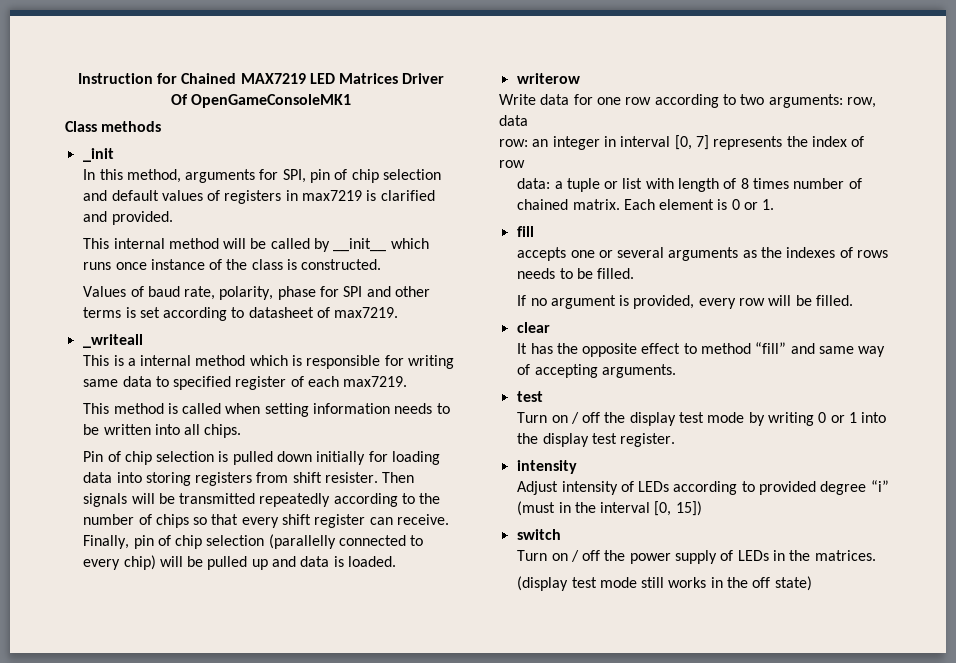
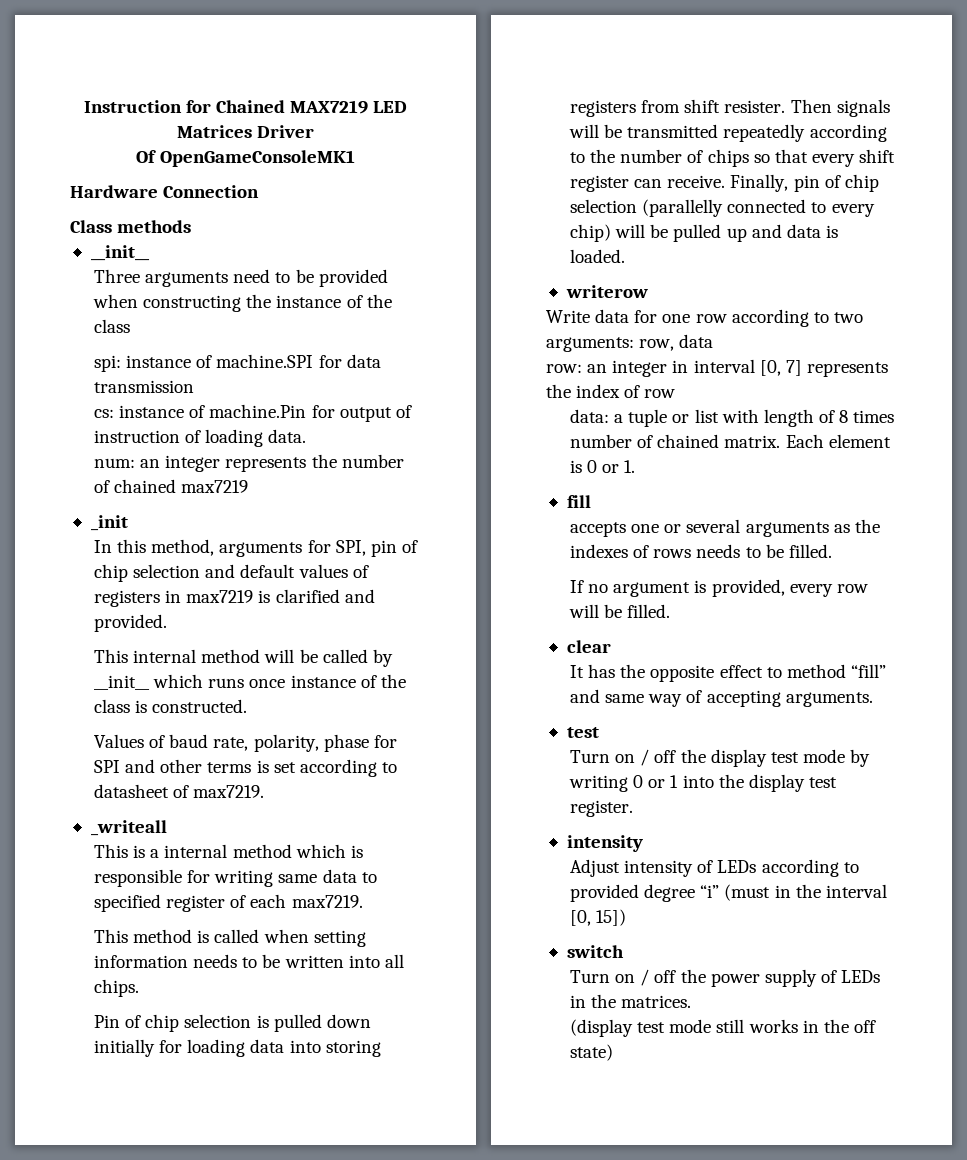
(352, 101) none -> [70,185,260,198] // Hardware Connection
(162, 126) none -> [90,245,150,261] [94,269,388,287] [93,294,392,312] [94,319,131,333] [94,354,381,372] [94,380,195,393] [94,404,412,422] [94,429,307,447] [94,454,404,472] [94,479,249,493] // __init__ // Three arguments need to be provided when constructing the instance of the class // spi: instance of machine.SPI for data transmission // cs: instance of machine.Pin for output of instruction of loading data. // num: an integer represents the number of chained max7219

